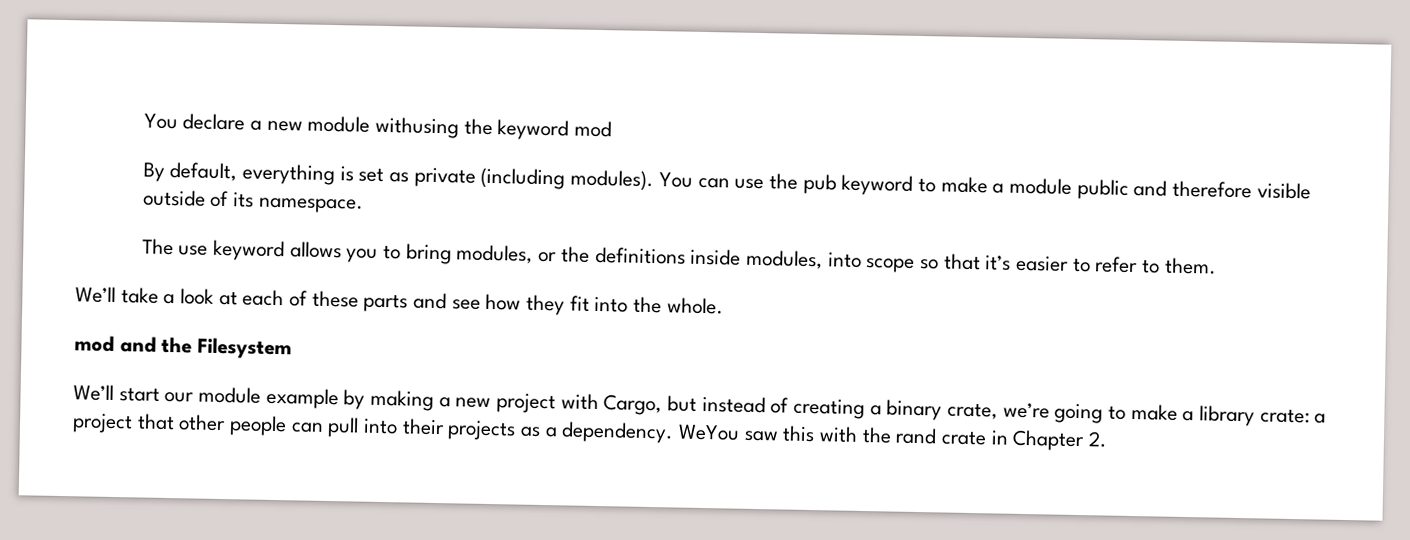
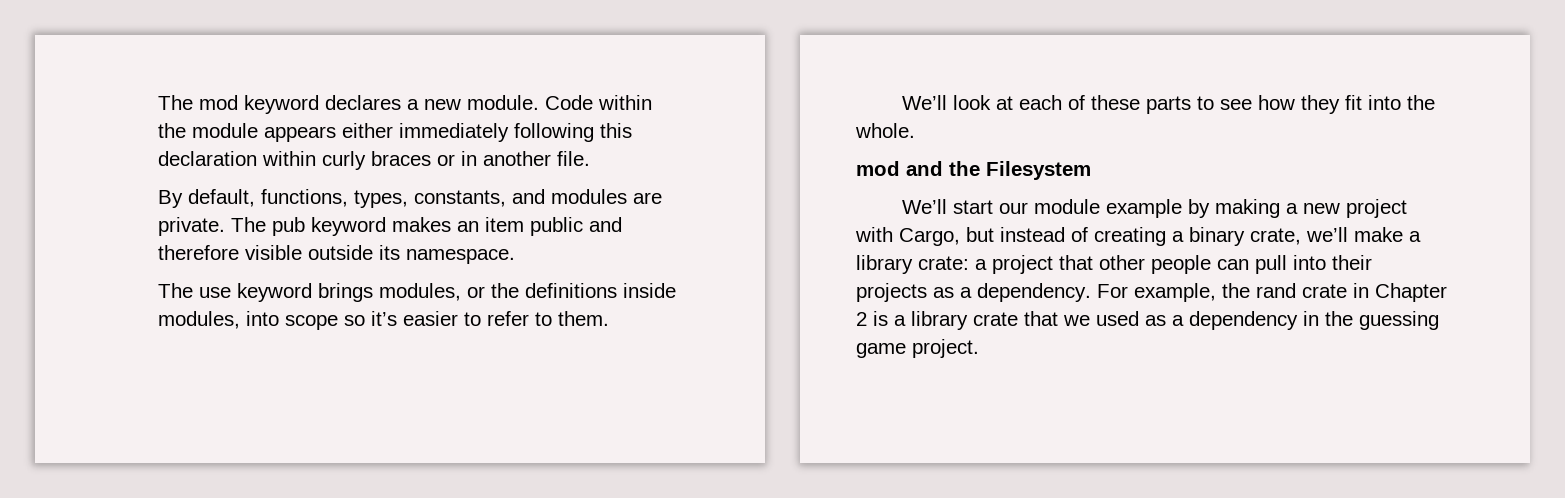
[143,113,613,141] [142,161,1072,196] You declare a new module withusing the keyword mod // By default, everything is set as private (including modules). You can use the pub keyword to make a module -> [158,95,653,114] [158,123,633,142] [158,151,591,170] [158,189,663,208] [158,217,525,236] The mod keyword declares a new module. Code within the module appears either immediately following this declaration within curly braces or in another file. // By default, functions, types, constants, and modules are private. The pub keyword makes an item
[210,190,230,208] of -> (374, 252) none
[289,241,452,265] allows you to bring -> [318,283,374,302] brings
[943,253,981,271] that -> (366, 320) none
[120,287,176,305] take a -> (948, 102) none
[413,292,448,310] and -> [1197,96,1215,110] to
[1002,402,1127,424] we’re going to -> [1306,227,1348,242] we’ll
[678,424,859,443] WeYou saw this with -> [1097,283,1216,302] For example,
[1088,431,1109,448] 2. -> [856,311,1439,330] [856,339,979,358] 2 is a library crate that we used as a dependency in the guessing game project.

